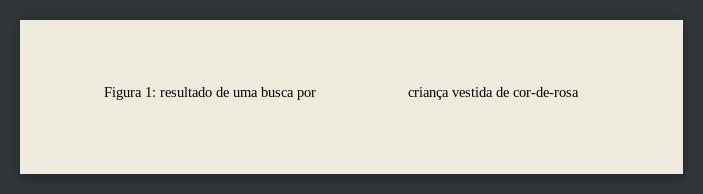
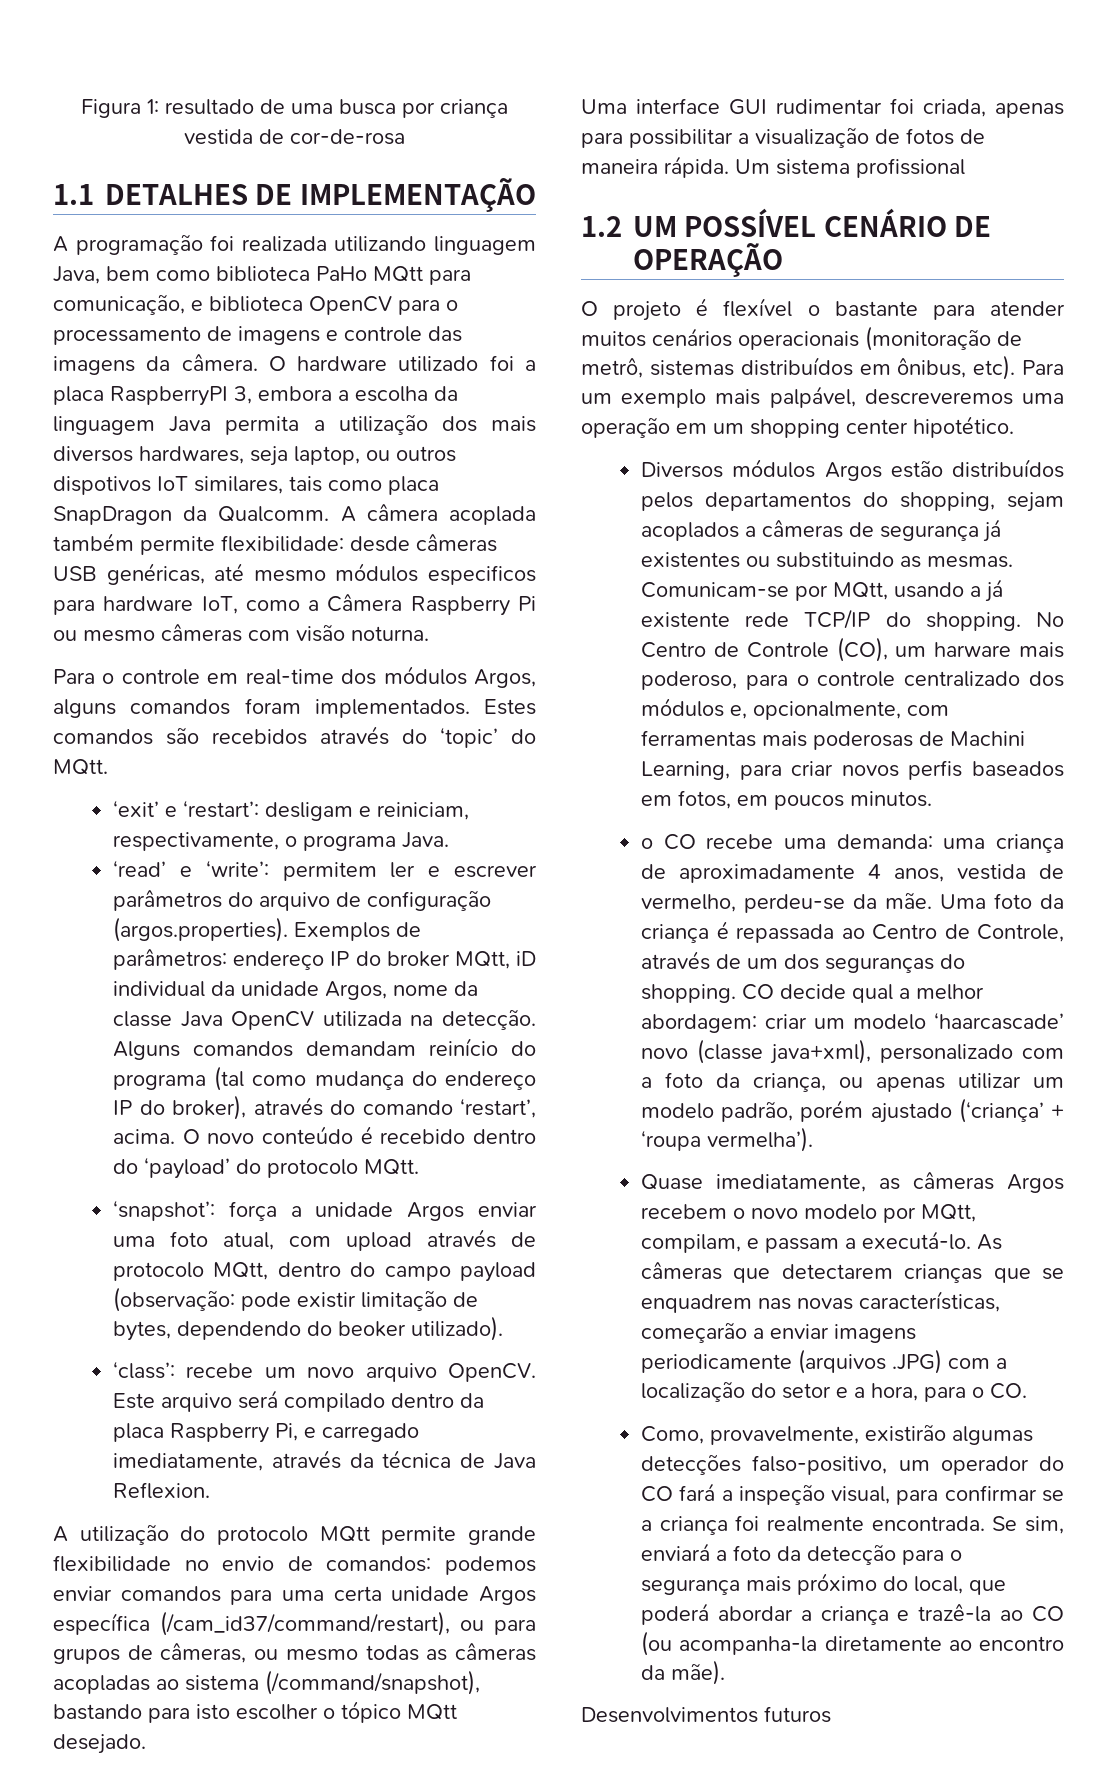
(579, 92) none -> [53,178,536,212] [53,234,536,255] [53,266,471,285] [53,294,458,315] [53,326,462,345] [53,354,536,375] [53,386,458,406] [53,414,536,435] [53,446,456,466] [53,476,439,495] [53,504,536,525] [53,533,497,555] [53,563,536,585] [53,594,536,616] [53,624,429,642] [53,666,536,688] [53,698,536,718] [53,726,536,748] [53,759,108,775] [112,800,469,821] [112,832,449,851] [112,860,537,881] [112,890,491,911] [112,917,421,942] [112,949,536,970] [112,981,478,1000] [112,1009,536,1030] [112,1038,536,1060] [112,1066,536,1091] [112,1095,536,1120] [112,1126,536,1144] [112,1157,419,1179] [112,1200,537,1221] [112,1229,536,1251] [112,1262,536,1282] [112,1287,478,1312] [112,1316,503,1341] [112,1361,536,1382] [112,1390,484,1412] [112,1423,419,1443] [112,1450,536,1471] [112,1482,210,1499] [53,1524,536,1545] [53,1555,536,1575] [53,1586,536,1605] [53,1611,536,1636] [53,1643,536,1664] [53,1670,480,1695] [53,1701,457,1723] [53,1734,146,1754] [581,98,1064,118] [581,127,985,148] [581,156,965,178] [581,208,992,237] [633,243,783,277] [581,298,1065,321] [581,326,1022,351] [581,355,1064,380] [581,386,1064,408] [581,416,1014,438] [640,459,1064,481] [640,492,1064,512] [640,519,1001,542] [640,552,1013,568] [640,579,1003,602] [640,609,1064,631] [640,637,1064,662] [640,671,1064,690] [640,698,949,720] [640,730,1025,750] [640,760,1064,780] [640,790,932,810] [640,834,1064,853] [640,864,1064,883] [640,892,1064,913] [640,921,1064,943] [640,951,965,973] [640,984,984,1003] [640,1012,1064,1033] [640,1039,1064,1064] [640,1072,1064,1092] [640,1098,1064,1123] [640,1127,813,1152] [640,1172,1064,1193] [640,1204,976,1223] [640,1231,1002,1253] [640,1262,1064,1283] [640,1291,1000,1313] [640,1322,916,1343] [640,1349,1007,1374] [640,1381,1027,1402] [640,1424,1033,1445] [640,1454,1064,1475] [640,1483,1064,1505] [640,1515,1064,1535] [640,1543,962,1565] [640,1573,1006,1595] [640,1603,1064,1625] [640,1631,1064,1656] [640,1660,725,1685] [581,1706,831,1723] // 1.1 DETALHES DE IMPLEMENTAÇÃO // A programação foi realizada utilizando linguagem Java, bem como biblioteca PaHo MQtt para comunicação, e biblioteca OpenCV para o processamento de imagens e controle das imagens da câmera. O hardware utilizado foi a placa RaspberryPI 3, embora a escolha da linguagem Java permita a utilização dos mais diversos hardwares, seja laptop, ou outros dispotivos IoT similares, tais como placa SnapDragon da Qualcomm. A câmera acoplada também permite flexibilidade: desde câmeras USB genéricas, até mesmo módulos especificos para hardware IoT, como a Câmera Raspberry Pi ou mesmo câmeras com visão noturna. // Para o controle em real-time dos módulos Argos, alguns comandos foram implementados. Estes comandos são recebidos através do ‘topic’ do MQtt. // ‘exit’ e ‘restart’: desligam e reiniciam, respectivamente, o programa Java. // ‘read’ e ‘write’: permitem ler e escrever parâmetros do arquivo de configuração (argos.properties). Exemplos de parâmetros: endereço IP do broker MQtt, iD individual da unidade Argos, nome da classe Java OpenCV utilizada na detecção. Alguns comandos demandam reinício do programa (tal como mudança do endereço IP do broker), através do comando ‘restart’, acima. O novo conteúdo é recebido dentro do ‘payload’ do protocolo MQtt. // ‘snapshot’: força a unidade Argos enviar uma foto atual, com upload através de protocolo MQtt, dentro do campo payload (observação: pode existir limitação de bytes, dependendo do beoker utilizado). // ‘class’: recebe um novo arquivo OpenCV. Este arquivo será compilado dentro da placa Raspberry Pi, e carregado imediatamente, através da técnica de Java Reflexion. // A utilização do protocolo MQtt permite grande flexibilidade no envio de comandos: podemos enviar comandos para uma certa unidade Argos específica (/cam_id37/command/restart), ou para grupos de câmeras, ou mesmo todas as câmeras acopladas ao sistema (/command/snapshot), bastando para isto escolher o tópico MQtt desejado. // Uma interface GUI rudimentar foi criada, apenas para possibilitar a visualização de fotos de maneira rápida. Um sistema profissional // 1.2 UM POSSÍVEL CENÁRIO DE OPERAÇÃO // O projeto é flexível o bastante para atender muitos cenários operacionais (monitoração de metrô, sistemas distribuídos em ônibus, etc). Para um exemplo mais palpável, descreveremos uma operação em um shopping center hipotético. // Diversos módulos Argos estão distribuídos pelos departamentos do shopping, sejam acoplados a câmeras de segurança já existentes ou substituindo as mesmas. Comunicam-se por MQtt, usando a já existente rede TCP/IP do shopping. No Centro de Controle (CO), um harware mais poderoso, para o controle centralizado dos módulos e, opcionalmente, com ferramentas mais poderosas de Machini Learning, para criar novos perfis baseados em fotos, em poucos minutos. // o CO recebe uma demanda: uma criança de aproximadamente 4 anos, vestida de vermelho, perdeu-se da mãe. Uma foto da criança é repassada ao Centro de Controle, através de um dos seguranças do shopping. CO decide qual a melhor abordagem: criar um modelo ‘haarcascade’ novo (classe java+xml), personalizado com a foto da criança, ou apenas utilizar um modelo padrão, porém ajustado (‘criança’ + ‘roupa vermelha’). // Quase imediatamente, as câmeras Argos recebem o novo modelo por MQtt, compilam, e passam a executá-lo. As câmeras que detectarem crianças que se enquadrem nas novas características, começarão a enviar imagens periodicamente (arquivos .JPG) com a localização do setor e a hora, para o CO. // Como, provavelmente, existirão algumas detecções falso-positivo, um operador do CO fará a inspeção visual, para confirmar se a criança foi realmente encontrada. Se sim, enviará a foto da detecção para o segurança mais próximo do local, que poderá abordar a criança e trazê-la ao CO (ou acompanha-la diretamente ao encontro da mãe). // Desenvolvimentos futuros

